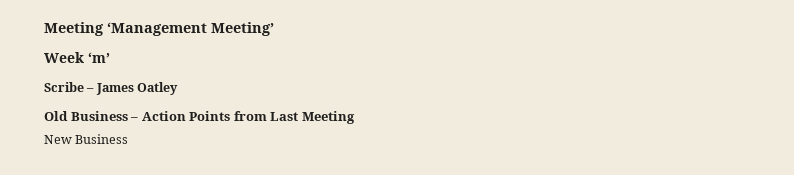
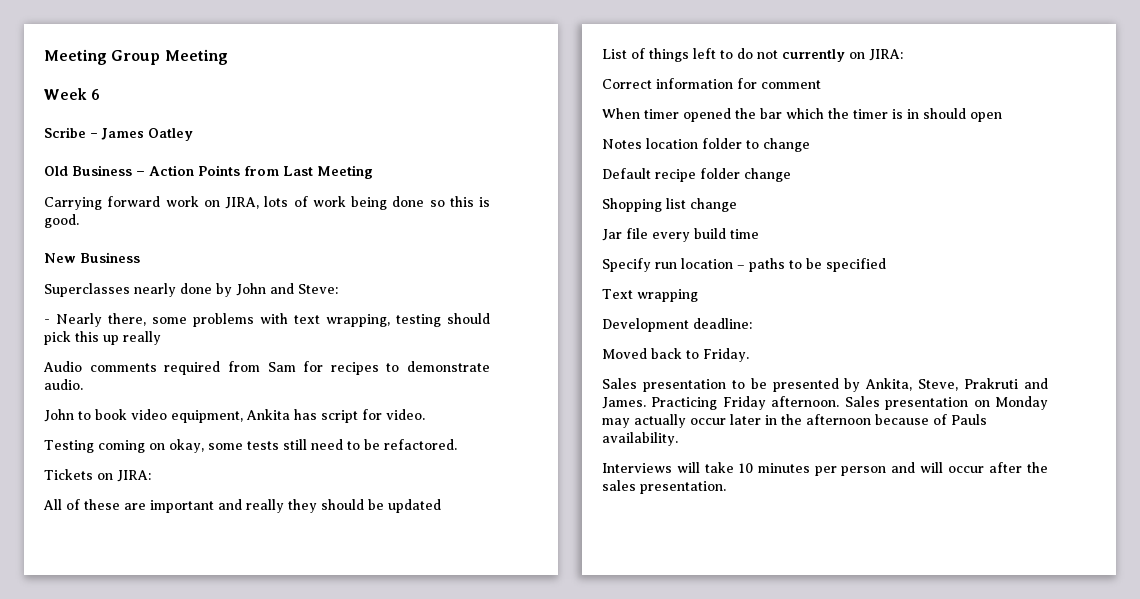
[44,22,274,36] Meeting ‘Management Meeting’ -> [44,49,228,65] Meeting Group Meeting
[88,52,110,63] ‘m’ -> [91,89,101,100] 6
[44,134,129,144] New Business -> [44,196,490,210] [44,214,79,228] [44,252,140,263] [44,283,338,297] [44,313,490,327] [44,331,161,345] [43,361,490,375] [44,379,83,390] [44,409,425,423] [44,439,457,453] [44,469,151,482] [43,499,441,513] [602,48,903,62] [602,78,821,89] [602,108,1002,122] [602,138,810,152] [602,168,791,182] [602,198,737,212] [602,228,759,242] [602,258,886,272] [602,289,698,302] [602,318,752,332] [602,348,749,362] [602,378,1048,392] [602,396,1048,410] [602,414,987,428] [602,432,678,446] [602,462,1048,476] [602,480,726,494] Carrying forward work on JIRA, lots of work being done so this is good. // New Business // Superclasses nearly done by John and Steve: // - Nearly there, some problems with text wrapping, testing should pick this up really // Audio comments required from Sam for recipes to demonstrate audio. // John to book video equipment, Ankita has script for video. // Testing coming on okay, some tests still need to be refactored. // Tickets on JIRA: // All of these are important and really they should be updated // List of things left to do not currently on JIRA: // Correct information for comment // When timer opened the bar which the timer is in should open // Notes location folder to change // Default recipe folder change // Shopping list change // Jar file every build time // Specify run location – paths to be specified // Text wrapping // Development deadline: // Moved back to Friday. // Sales presentation to be presented by Ankita, Steve, Prakruti and James. Practicing Friday afternoon. Sales presentation on Monday may actually occur later in the afternoon because of Pauls availability. // Interviews will take 10 minutes per person and will occur after the sales presentation.

